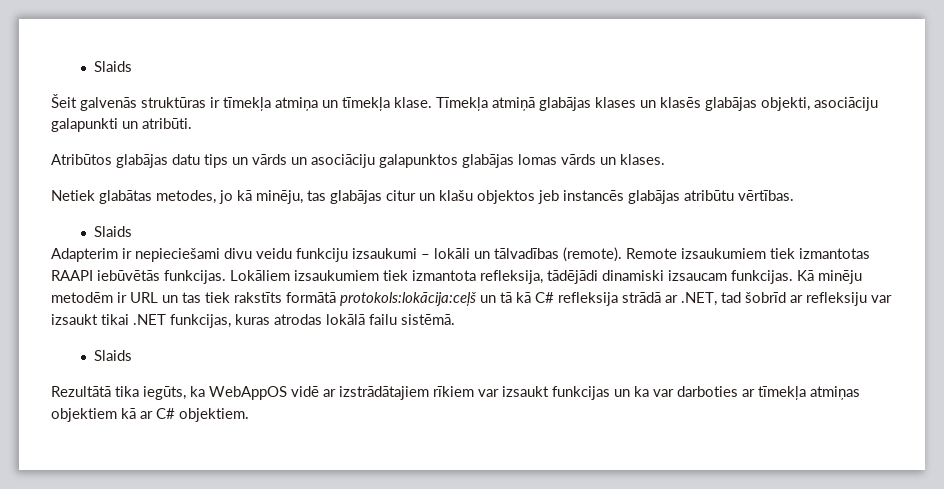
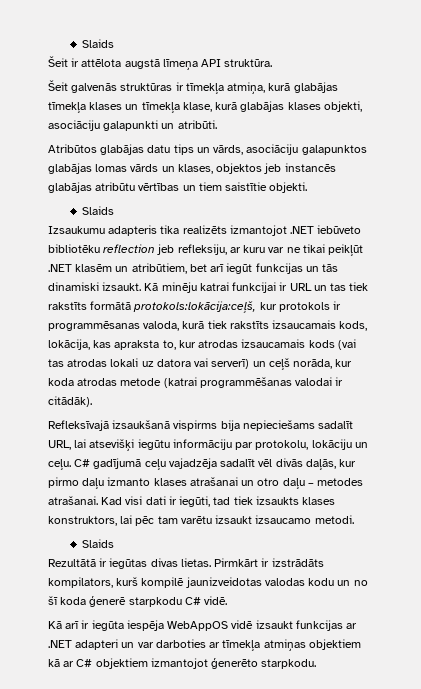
[94,61,133,72] Slaids -> [81,39,114,48] [48,56,273,70] Slaids // Šeit ir attēlota augstā līmeņa API struktūra.
[275,97,757,111] atmiņa un tīmekļa klase. Tīmekļa atmiņā glabājas klases un klasēs glabājas -> [227,82,338,94] [48,101,321,113] atmiņa, kurā glabājas tīmekļa klases un tīmekļa klase, kurā glabājas klases
[252,154,307,165] vārds un -> [213,145,244,155] vārds,
[620,154,665,165] [51,190,473,204] klases. // Netiek glabātas metodes, jo kā minēju, tas glabājas citur un klašu -> [177,164,213,174] klases,
[738,190,794,201] [94,226,133,237] [51,247,870,262] [51,270,862,284] [51,292,113,303] vērtības. // Slaids // Adapterim ir nepieciešami divu veidu funkciju izsaukumi – lokāli un tālvadības (remote). Remote izsaukumiem tiek izmantotas RAAPI iebūvētās funkcijas. Lokāliem izsaukumiem tiek izmantota refleksija, tādējādi dinamiski izsaucam funkcijas. Kā minēju metodēm -> [138,182,308,193] [81,206,114,215] [48,225,362,236] [48,244,364,256] [48,263,339,274] [48,282,277,293] vērtības un tiem saistītie objekti. // Slaids // Izsaukumu adapteris tika realizēts izmantojot .NET iebūveto bibliotēku reflection jeb refleksiju, ar kuru var ne tikai peikļūt .NET klasēm un atribūtiem, bet arī iegūt funkcijas un tās dinamiski izsaukt. Kā minēju katrai funkcijai
[340,292,892,306] [51,314,455,328] [94,350,133,361] [51,386,649,400] protokols:lokācija:ceļš un tā kā C# refleksija strādā ar .NET, tad šobrīd ar refleksiju var izsaukt tikai .NET funkcijas, kuras atrodas lokālā failu sistēmā. // Slaids // Rezultātā tika iegūts, ka WebAppOS vidē ar izstrādātajiem rīkiem var izsaukt funkcijas un ka -> [133,301,342,313] [48,320,368,331] [48,339,356,350] [48,358,353,370] [48,377,344,388] [48,396,92,407] [48,420,354,431] [48,439,368,451] [48,458,357,470] [48,477,364,489] [48,496,336,507] [48,515,354,526] [81,539,114,548] [48,558,324,569] [48,577,368,588] [48,596,228,607] [48,620,358,631] [48,639,135,650] protokols:lokācija:ceļš, kur protokols ir programmēsanas valoda, kurā tiek rakstīts izsaucamais kods, lokācija, kas apraksta to, kur atrodas izsaucamais kods (vai tas atrodas lokali uz datora vai serverī) un ceļš norāda, kur koda atrodas metode (katrai programmēšanas valodai ir citādāk). // Refleksīvajā izsaukšanā vispirms bija nepieciešams sadalīt URL, lai atsevišķi iegūtu informāciju par protokolu, lokāciju un ceļu. C# gadījumā ceļu vajadzēja sadalīt vēl divās daļās, kur pirmo daļu izmanto klases atrašanai un otro daļu – metodes atrašanai. Kad visi dati ir iegūti, tad tiek izsaukts klases konstruktors, lai pēc tam varētu izsaukt izsaucamo metodi. // Slaids // Rezultātā ir iegūtas divas lietas. Pirmkārt ir izstrādāts kompilators, kurš kompilē jaunizveidotas valodas kodu un no šī koda ģenerē starpkodu C# vidē. // Kā arī ir iegūta iespēja WebAppOS vidē izsaukt funkcijas ar .NET adapteri un
[179,408,249,422] objektiem. -> [95,658,317,669] objektiem izmantojot ģenerēto starpkodu.

